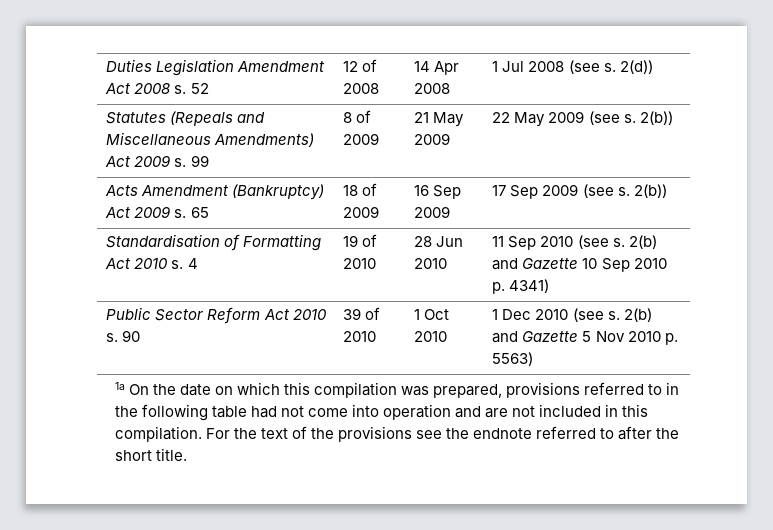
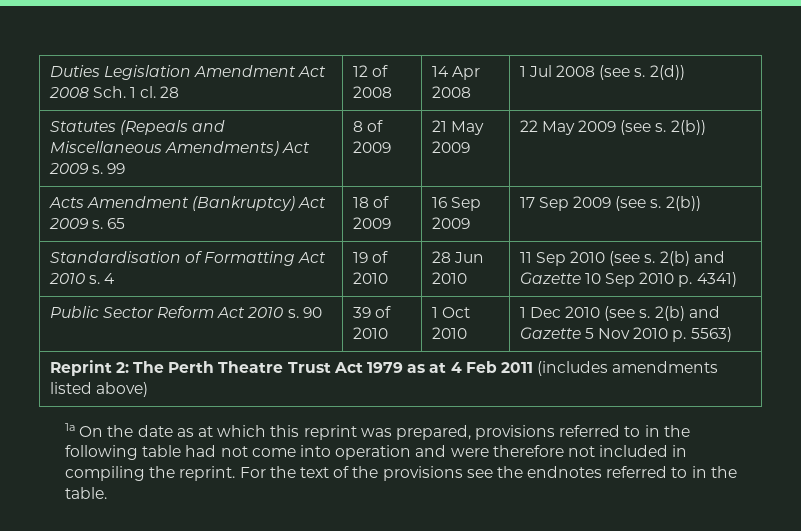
[174,83,209,94] s. 52 -> [92,86,180,98] Sch. 1 cl. 28
(534, 359) none -> [49,360,719,376] [49,382,148,397] // Reprint 2: The Perth Theatre Trust Act 1979 as at 4 Feb 2011 (includes amendments listed above)
[214,386,233,395] on -> [176,426,213,437] as at
[313,382,397,398] compilation -> [303,425,357,440] reprint
[485,408,509,418] are -> [450,445,564,457] were therefore
[622,404,649,417] [114,426,202,442] this compilation. -> [65,466,236,481] compiling the reprint.
[473,426,680,440] [114,448,187,461] endnote referred to after the short title. -> [527,466,737,478] [65,487,108,499] endnotes referred to in the table.

